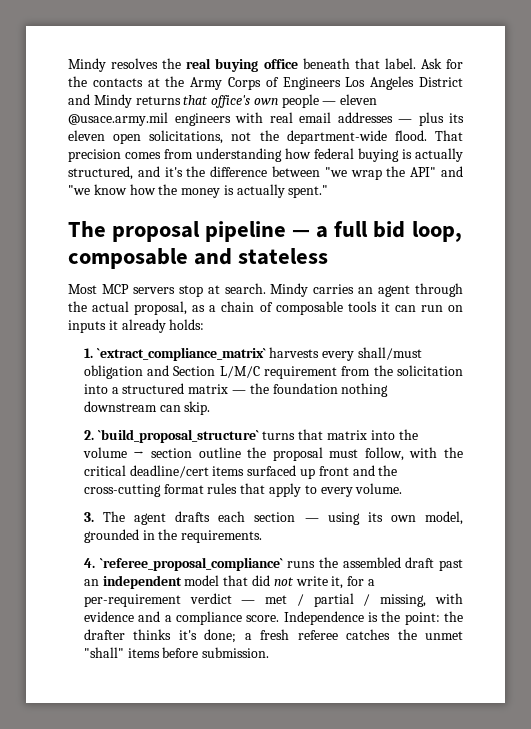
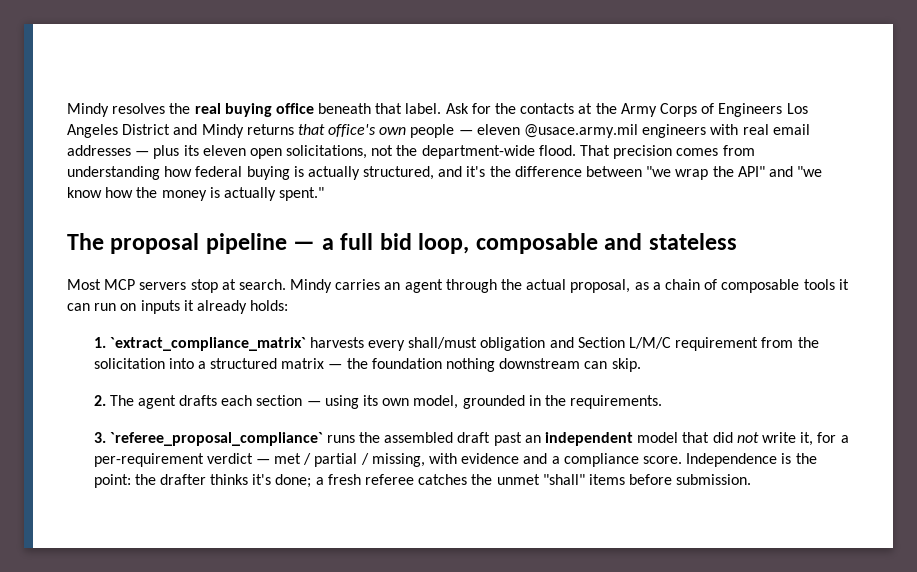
[97,429,418,443] [82,447,464,461] [83,465,398,479] [83,483,403,497] [83,512,94,522] `build_proposal_structure` turns that matrix into the volume → section outline the proposal must follow, with the critical deadline/cert items surfaced up front and the cross-cutting format rules that apply to every volume. // 3. -> (106, 400) none
[83,558,95,568] 4. -> [93,432,106,443] 3.

